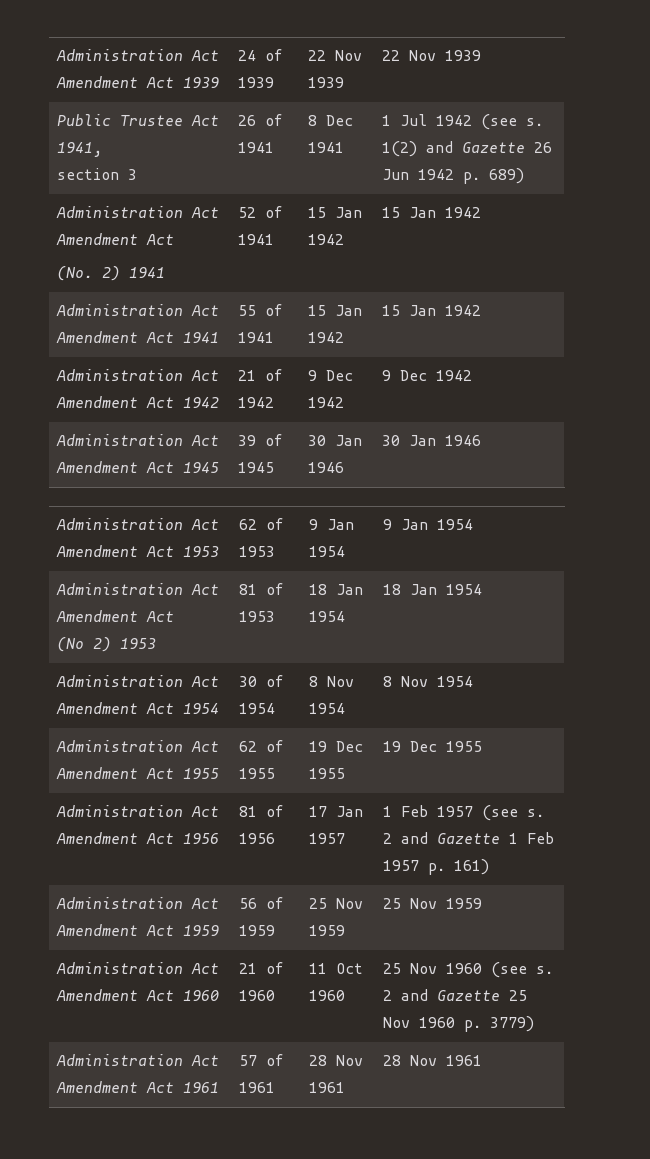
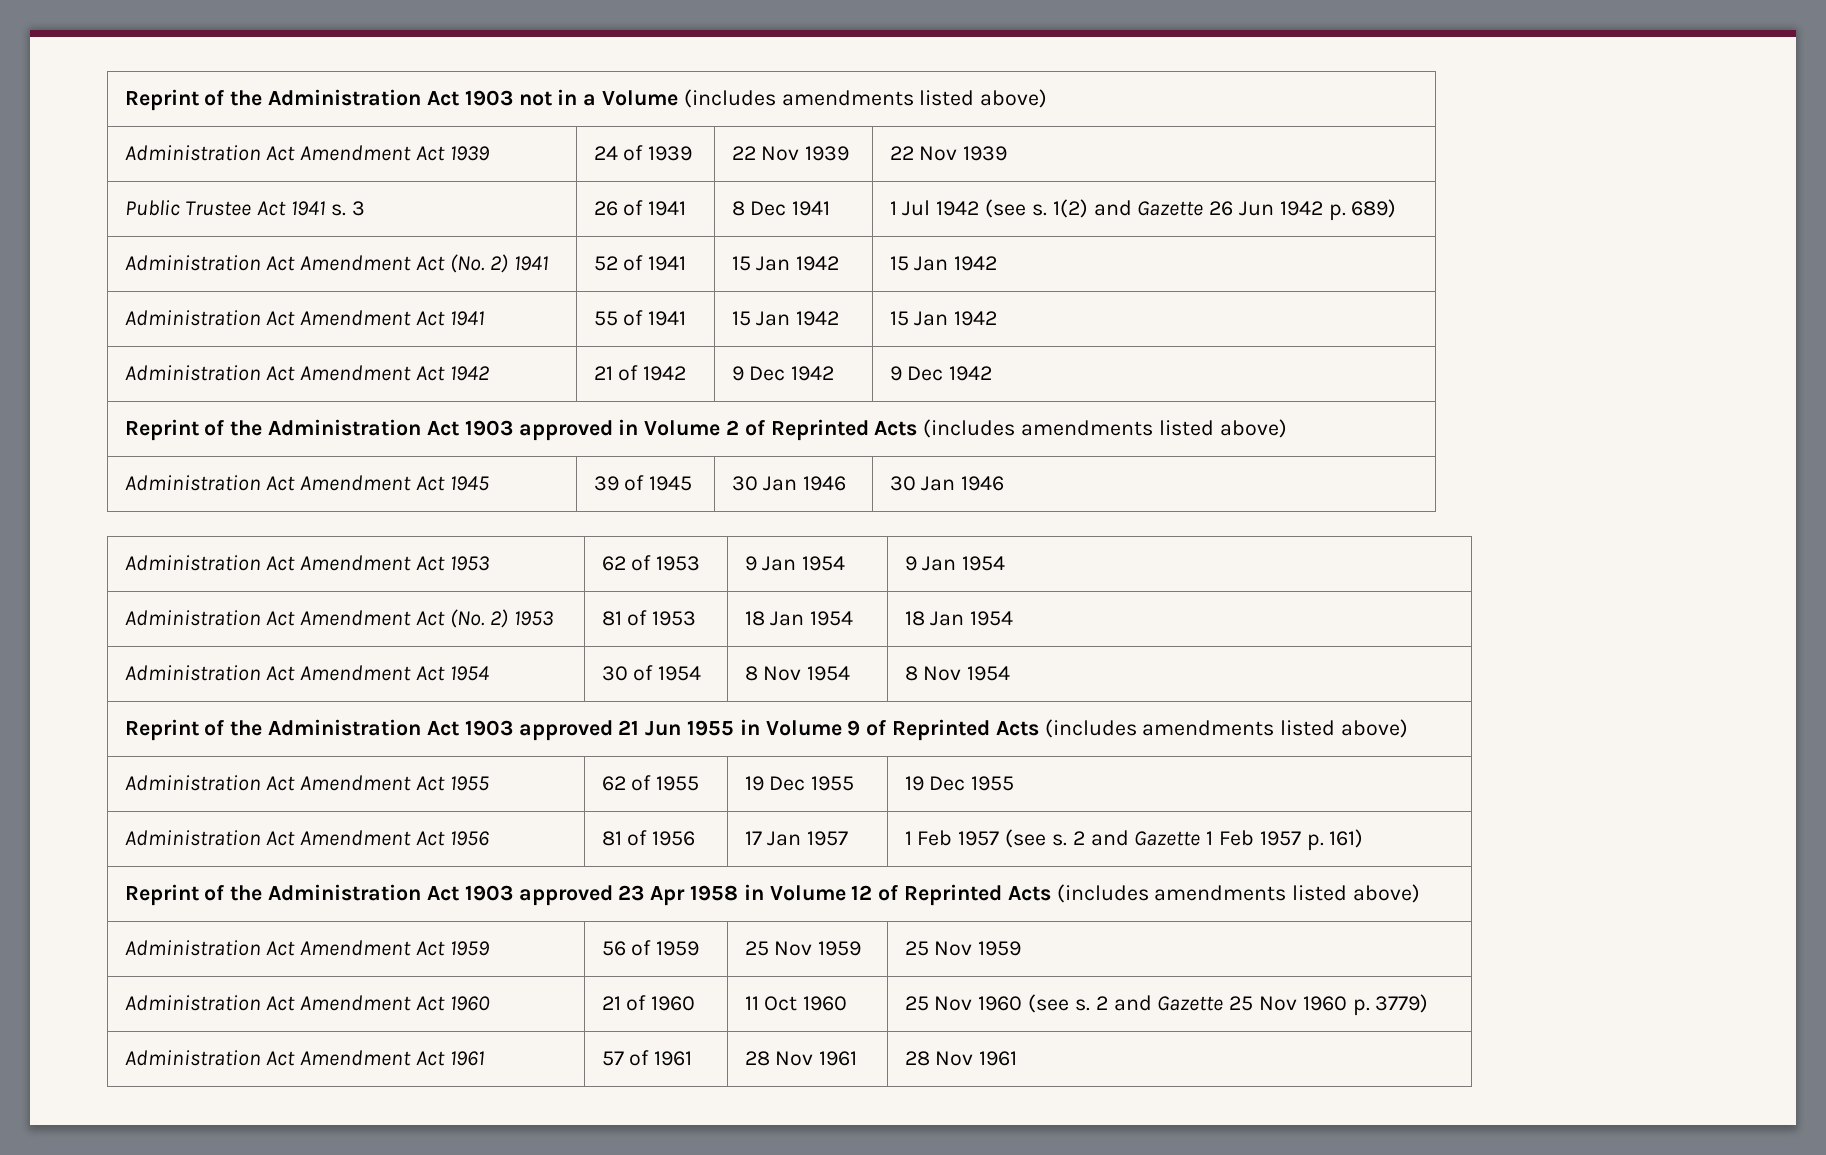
(56, 55) none -> [124,89,1048,111] Reprint of the Administration Act 1903 not in a Volume (includes amendments listed above) //
[57,142,103,157] [57,168,120,180] 1941, // section -> [291,201,346,216] 1941 s.
(175, 239) // -> (446, 263) none
(473, 375) none -> [124,419,1287,441] // Reprint of the Administration Act 1903 approved in Volume 2 of Reprinted Acts (includes amendments listed above)
[57,637,85,652] // (No -> [449,609,485,628] (No.
(474, 681) none -> [124,719,1408,741] // Reprint of the Administration Act 1903 approved 21 Jun 1955 in Volume 9 of Reprinted Acts (includes amendments listed above)
(490, 867) none -> [124,884,1420,906] // Reprint of the Administration Act 1903 approved 23 Apr 1958 in Volume 12 of Reprinted Acts (includes amendments listed above)

